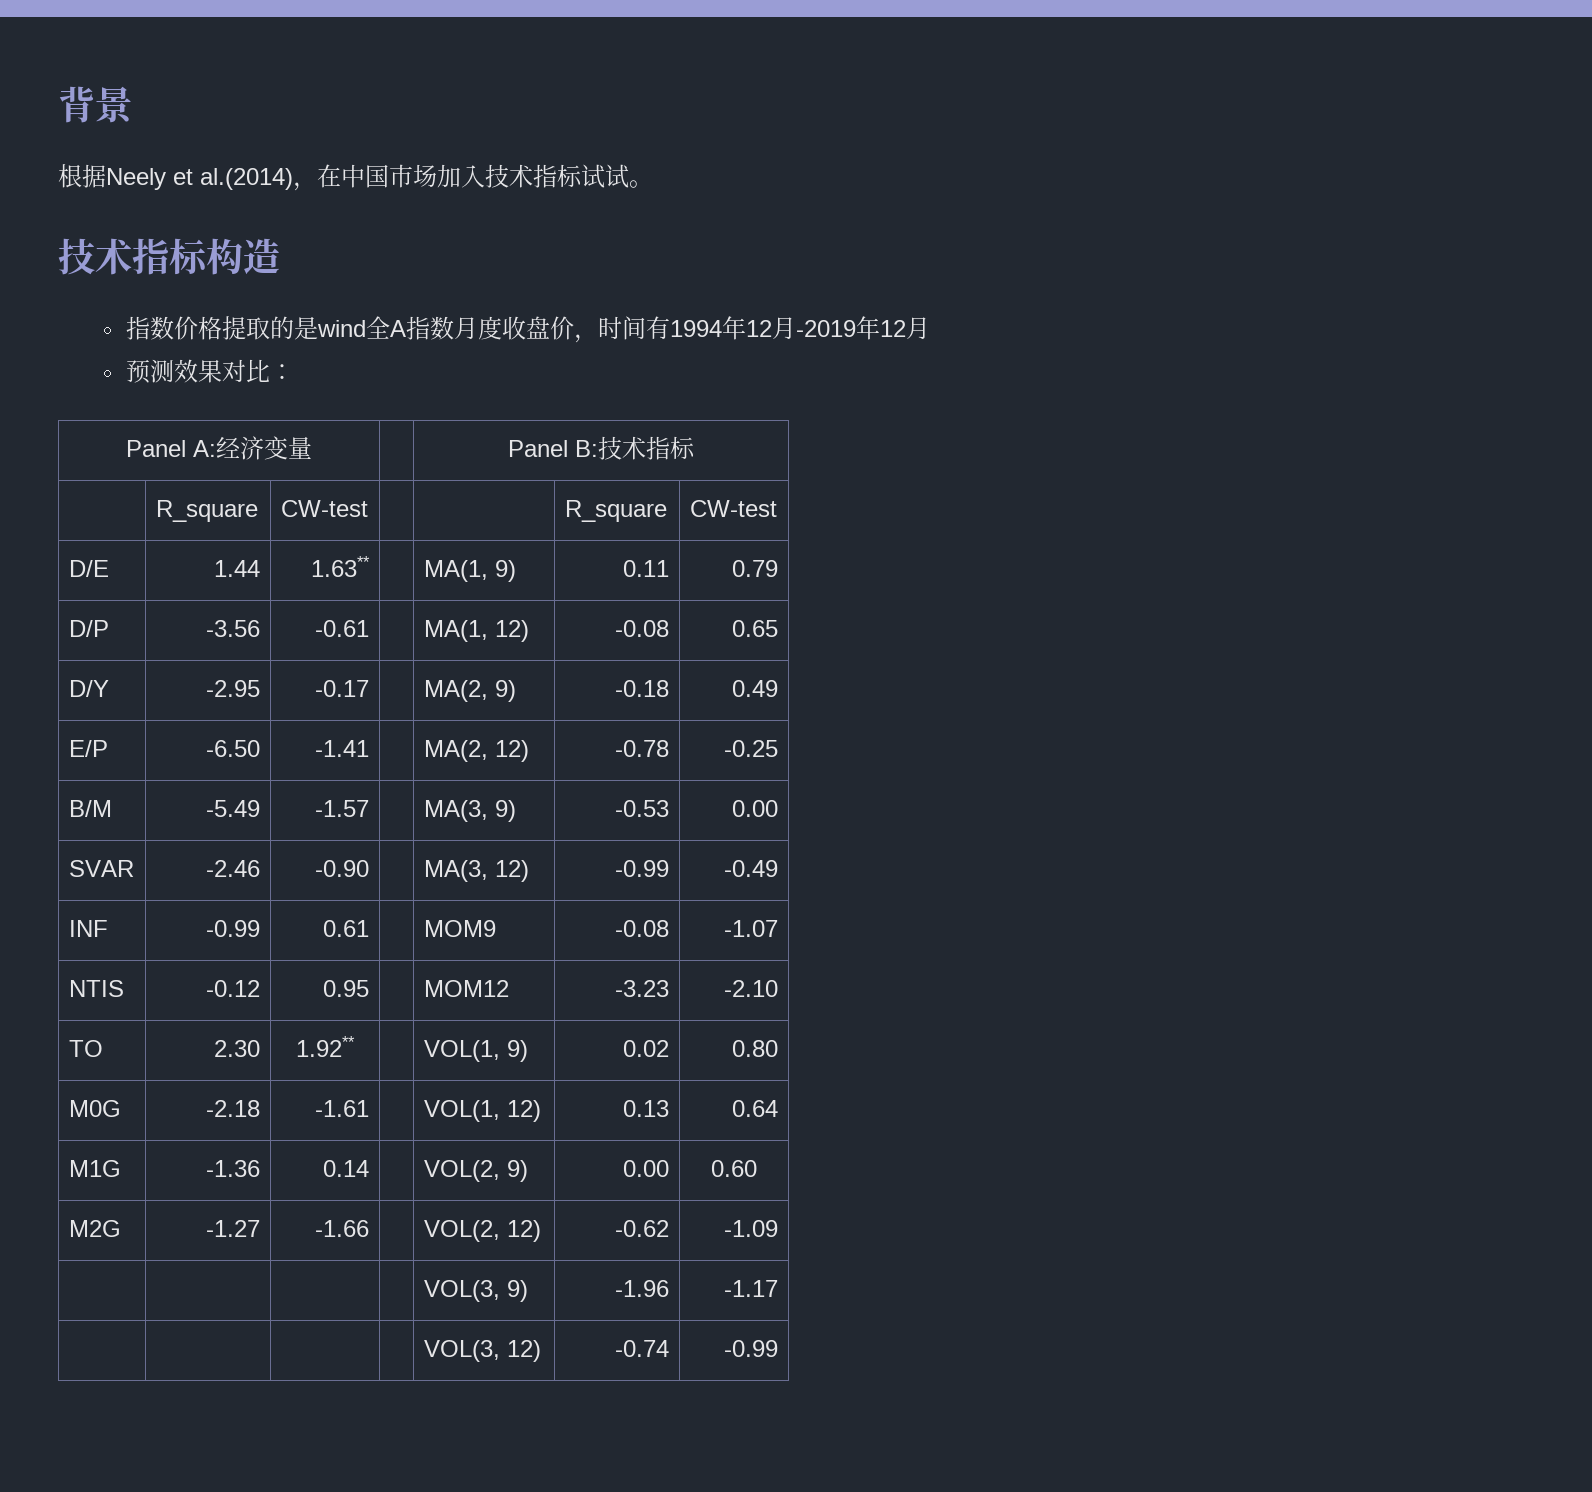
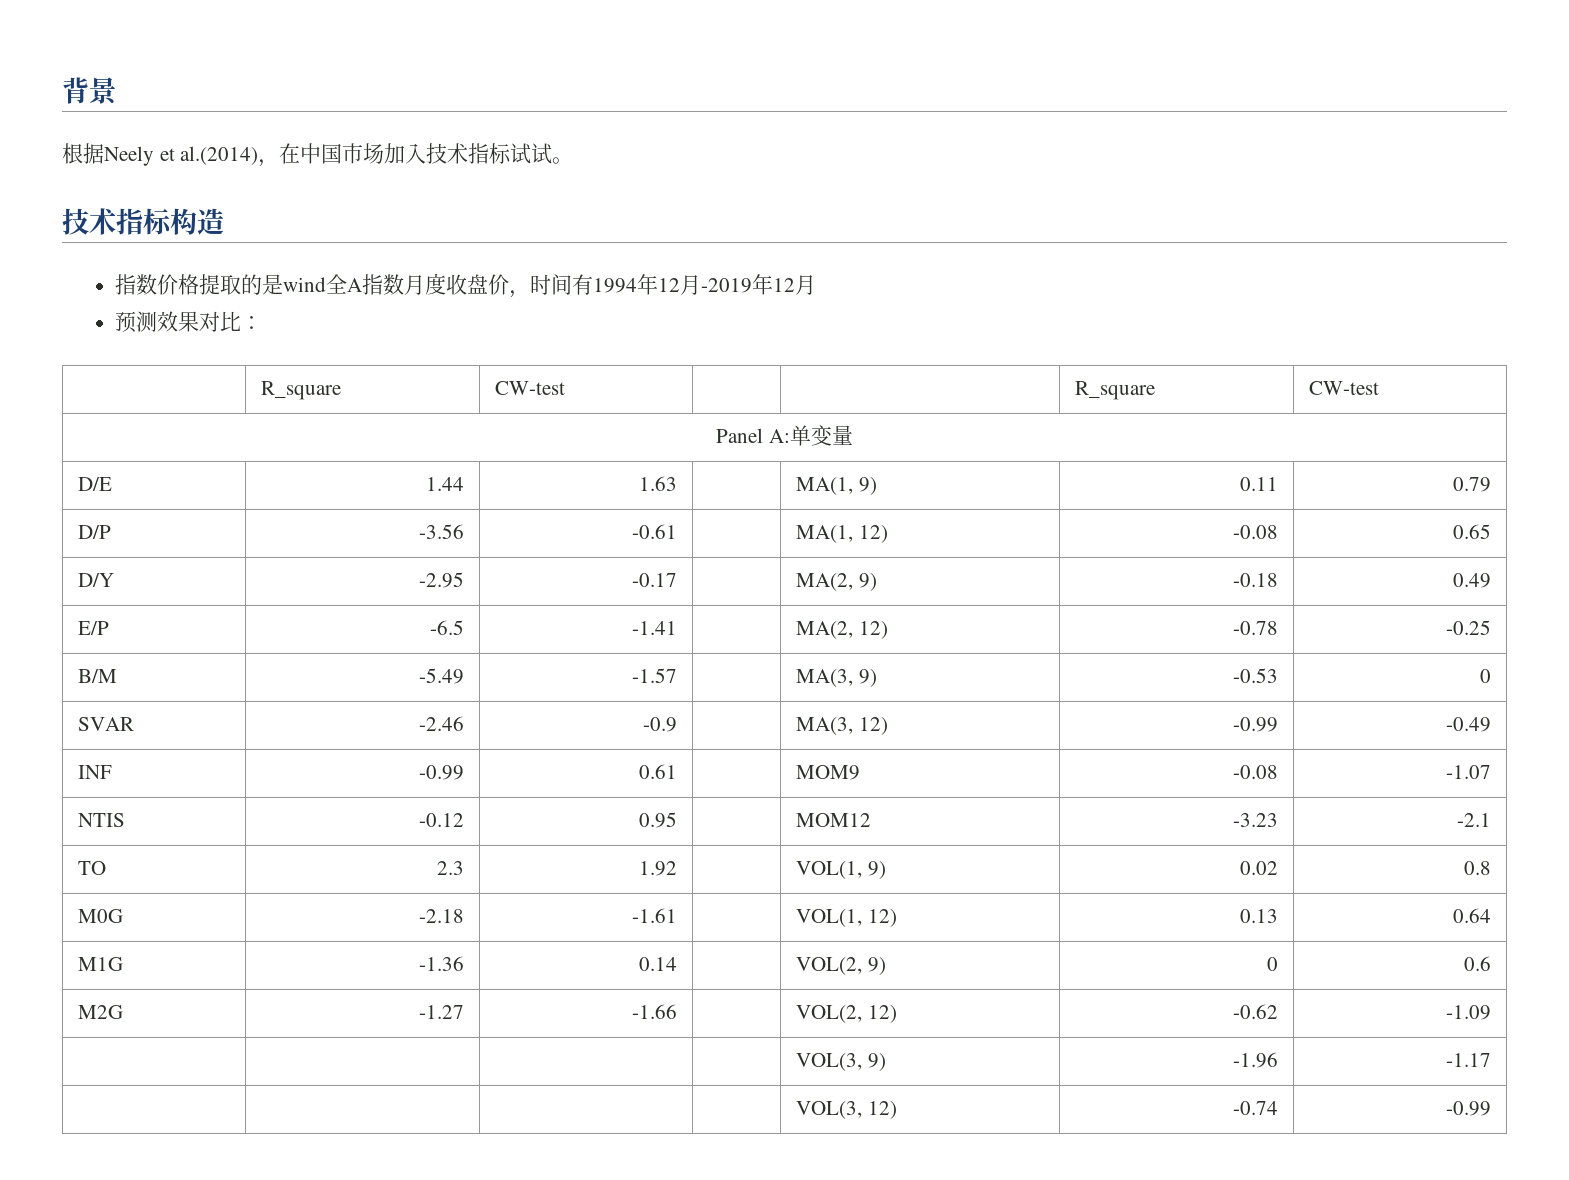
[126,436,312,460] [508,436,695,460] // Panel A:经济变量 | | Panel B:技术指标 -> (262, 322) none
(777, 508) none -> [716,425,853,446] // Panel A:单变量
[311,556,371,577] 1.63** -> [638,476,677,491] 1.63
[206,740,261,757] -6.50 -> [429,620,464,635] -6.5
[732,800,779,817] 0.00 -> [1479,669,1491,683] 0
[315,860,370,877] -0.90 -> [642,717,677,732] -0.9
[724,980,779,997] -2.10 -> [1456,813,1491,827] -2.1
[214,1040,261,1057] [296,1036,355,1057] 2.30 | 1.92** -> [436,861,464,875] [638,861,677,876] 2.3 | 1.92
[732,1040,779,1057] 0.80 -> [1463,861,1491,875] 0.8
[623,1160,670,1177] [711,1160,757,1177] 0.00 | 0.60 -> [1266,957,1278,971] [1463,956,1491,971] 0 | 0.6

